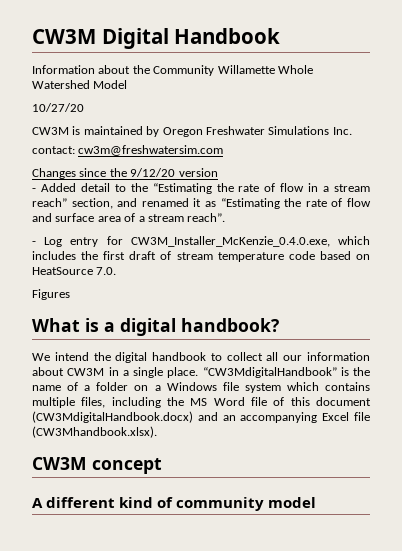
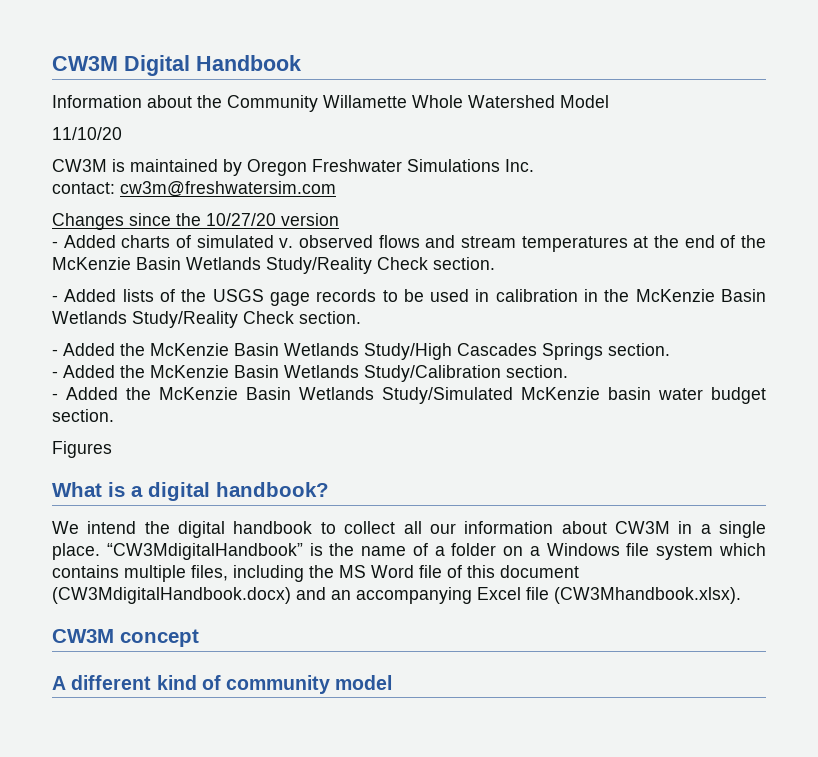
[32,103,84,112] 10/27/20 -> [52,127,122,140] 11/10/20
[130,168,176,177] 9/12/20 -> [206,213,276,226] 10/27/20
[80,183,371,194] [32,198,371,209] [32,213,226,222] [32,236,370,247] [32,251,370,262] [32,267,117,275] detail to the “Estimating the rate of flow in a stream reach” section, and renamed it as “Estimating the rate of flow and surface area of a stream reach”. // - Log entry for CW3M_Installer_McKenzie_0.4.0.exe, which includes the first draft of stream temperature code based on HeatSource 7.0. -> [121,235,766,252] [52,257,495,274] [52,289,766,306] [52,311,361,328] [52,343,670,360] [52,365,568,382] [52,387,766,404] [52,409,114,422] charts of simulated v. observed flows and stream temperatures at the end of the McKenzie Basin Wetlands Study/Reality Check section. // - Added lists of the USGS gage records to be used in calibration in the McKenzie Basin Wetlands Study/Reality Check section. // - Added the McKenzie Basin Wetlands Study/High Cascades Springs section. // - Added the McKenzie Basin Wetlands Study/Calibration section. // - Added the McKenzie Basin Wetlands Study/Simulated McKenzie basin water budget section.

